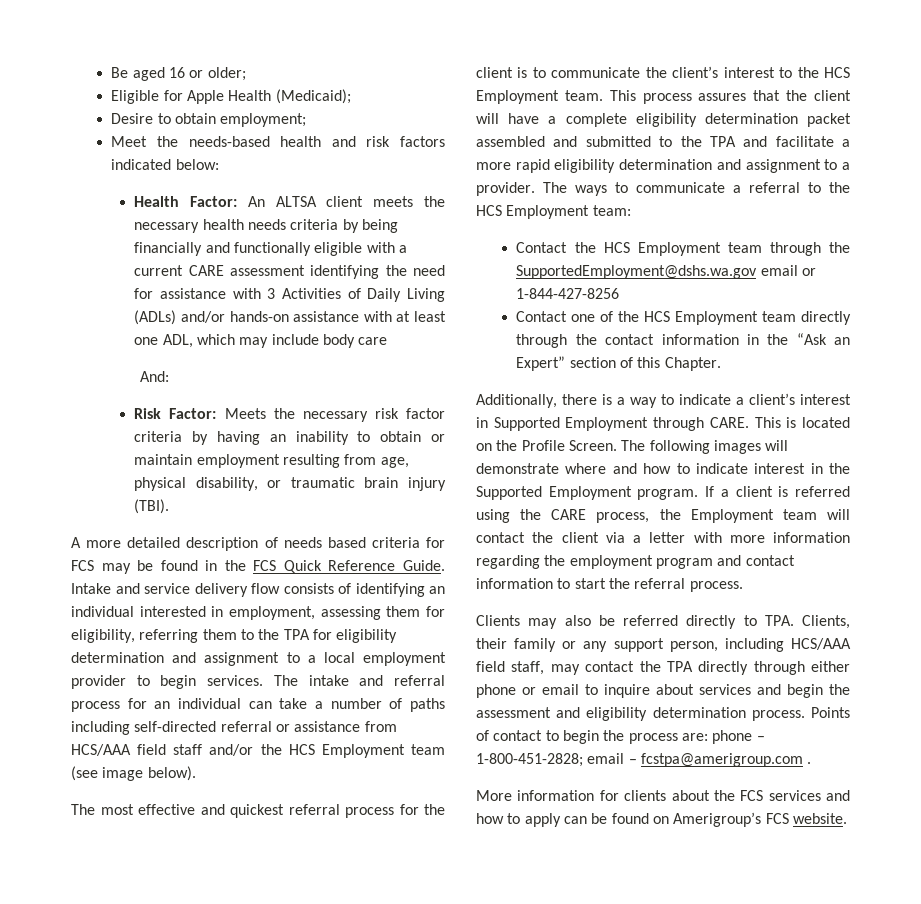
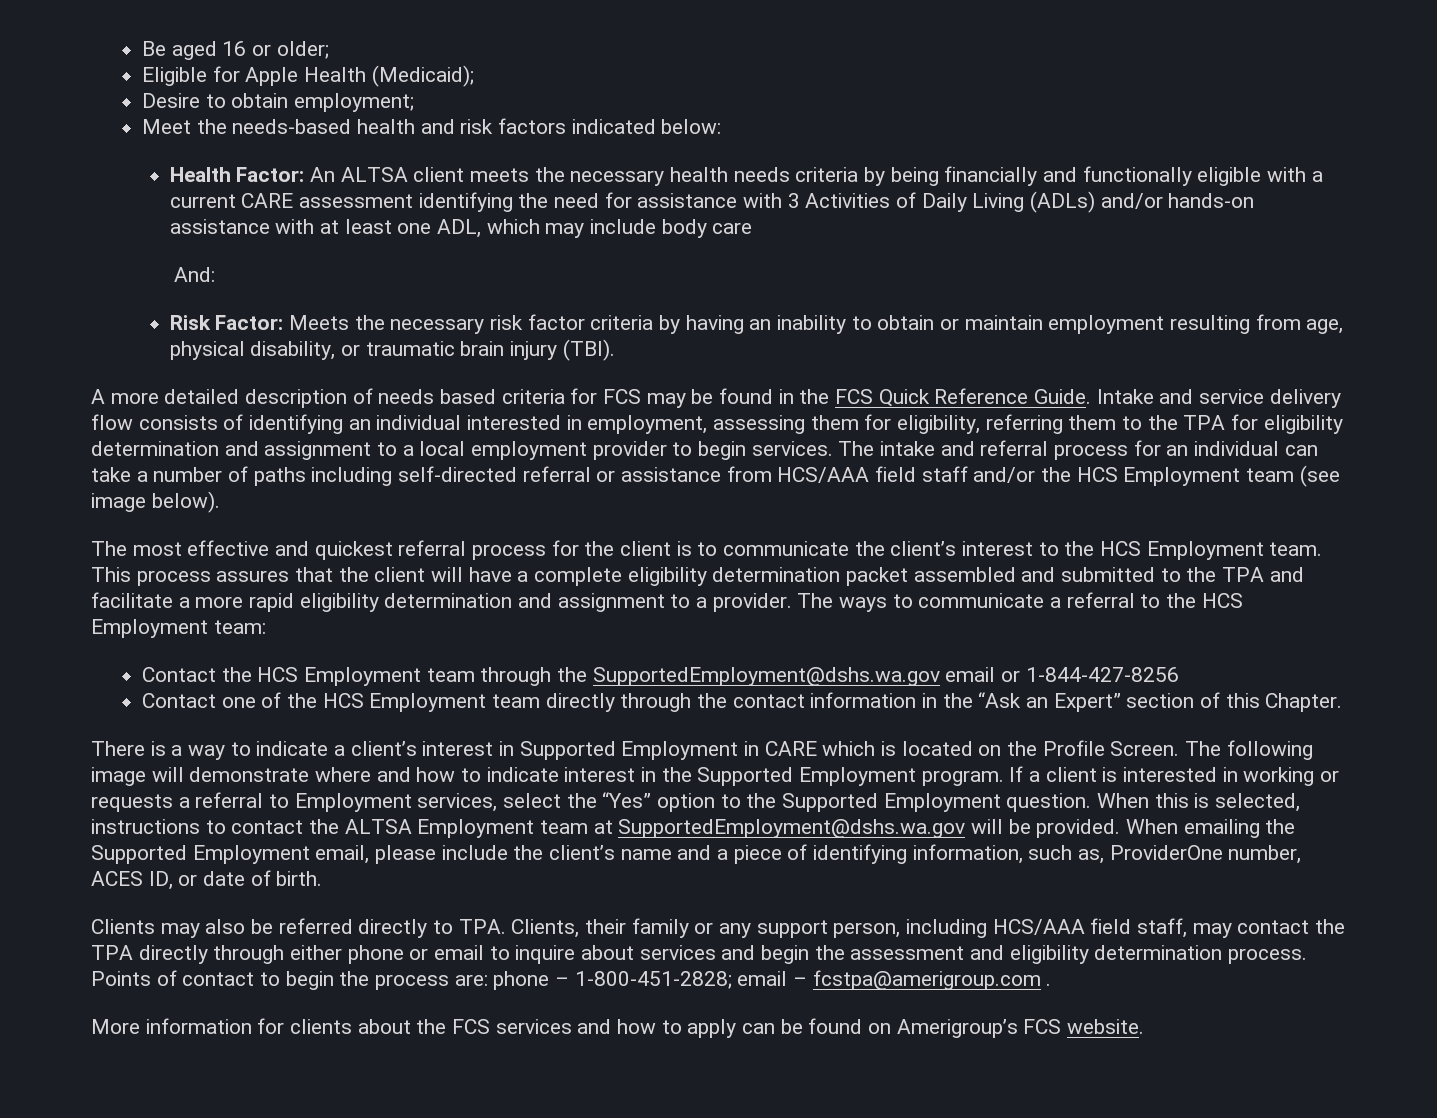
[476,394,597,408] Additionally, there -> [91,741,145,756] There
[653,417,781,431] through CARE. This -> [744,741,876,756] in CARE which
[713,440,761,454] images -> [91,767,146,786] image
[795,486,850,497] [476,509,850,523] [476,532,850,543] [476,555,795,569] [476,578,743,592] referred using the CARE process, the Employment team will contact the client via a letter with more information regarding the employment program and contact information to start the referral process. -> [1123,767,1340,786] [91,792,1301,812] [91,819,1296,838] [91,844,1302,864] [91,870,323,890] interested in working or requests a referral to Employment services, select the “Yes” option to the Supported Employment question. When this is selected, instructions to contact the ALTSA Employment team at SupportedEmployment@dshs.wa.gov will be provided. When emailing the Supported Employment email, please include the client’s name and a piece of identifying information, such as, ProviderOne number, ACES ID, or date of birth.

